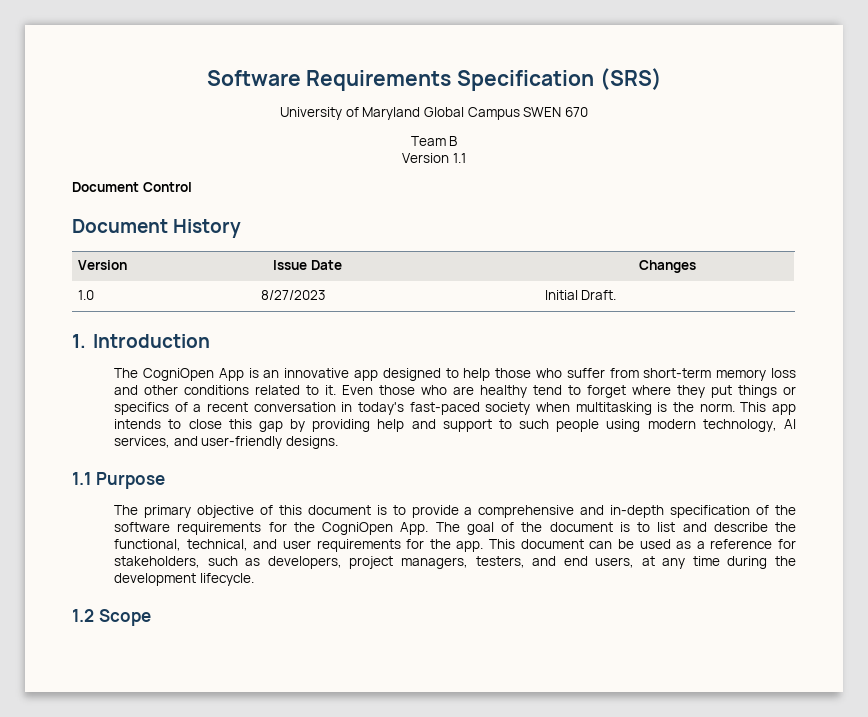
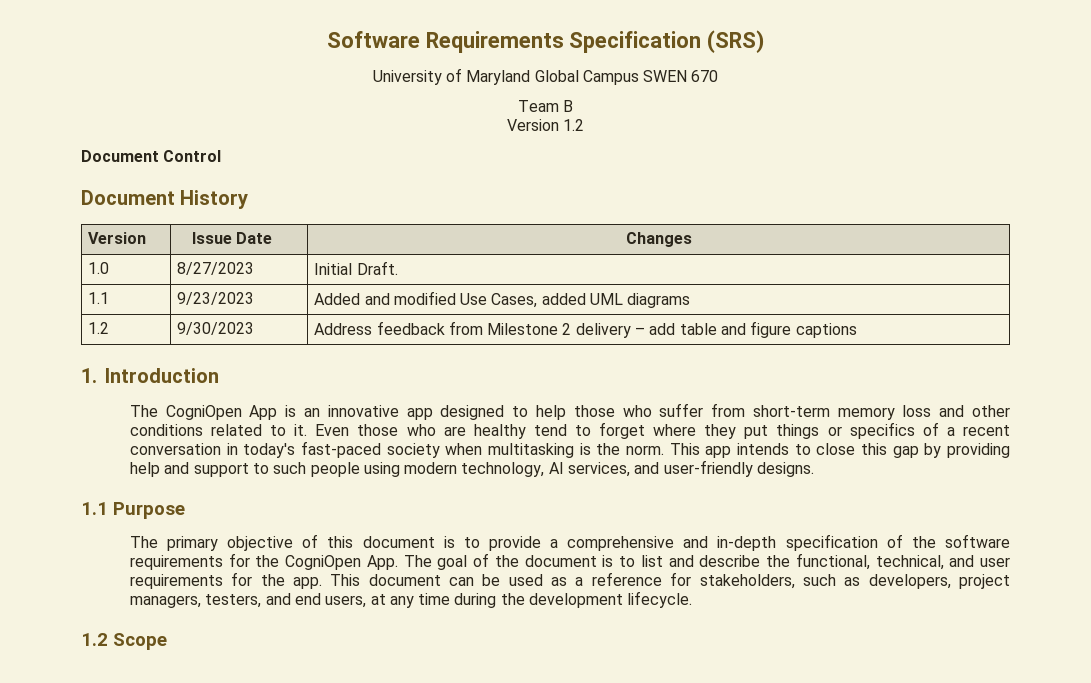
[452,153,466,163] 1.1 -> [563,119,585,131] 1.2
(617, 295) none -> [88,292,110,304] [177,292,255,305] [314,291,691,308] [88,322,110,334] [177,322,255,335] [314,321,857,338] // 1.1 | 9/23/2023 | Added and modified Use Cases, added UML diagrams // 1.2 | 9/30/2023 | Address feedback from Milestone 2 delivery – add table and figure captions

